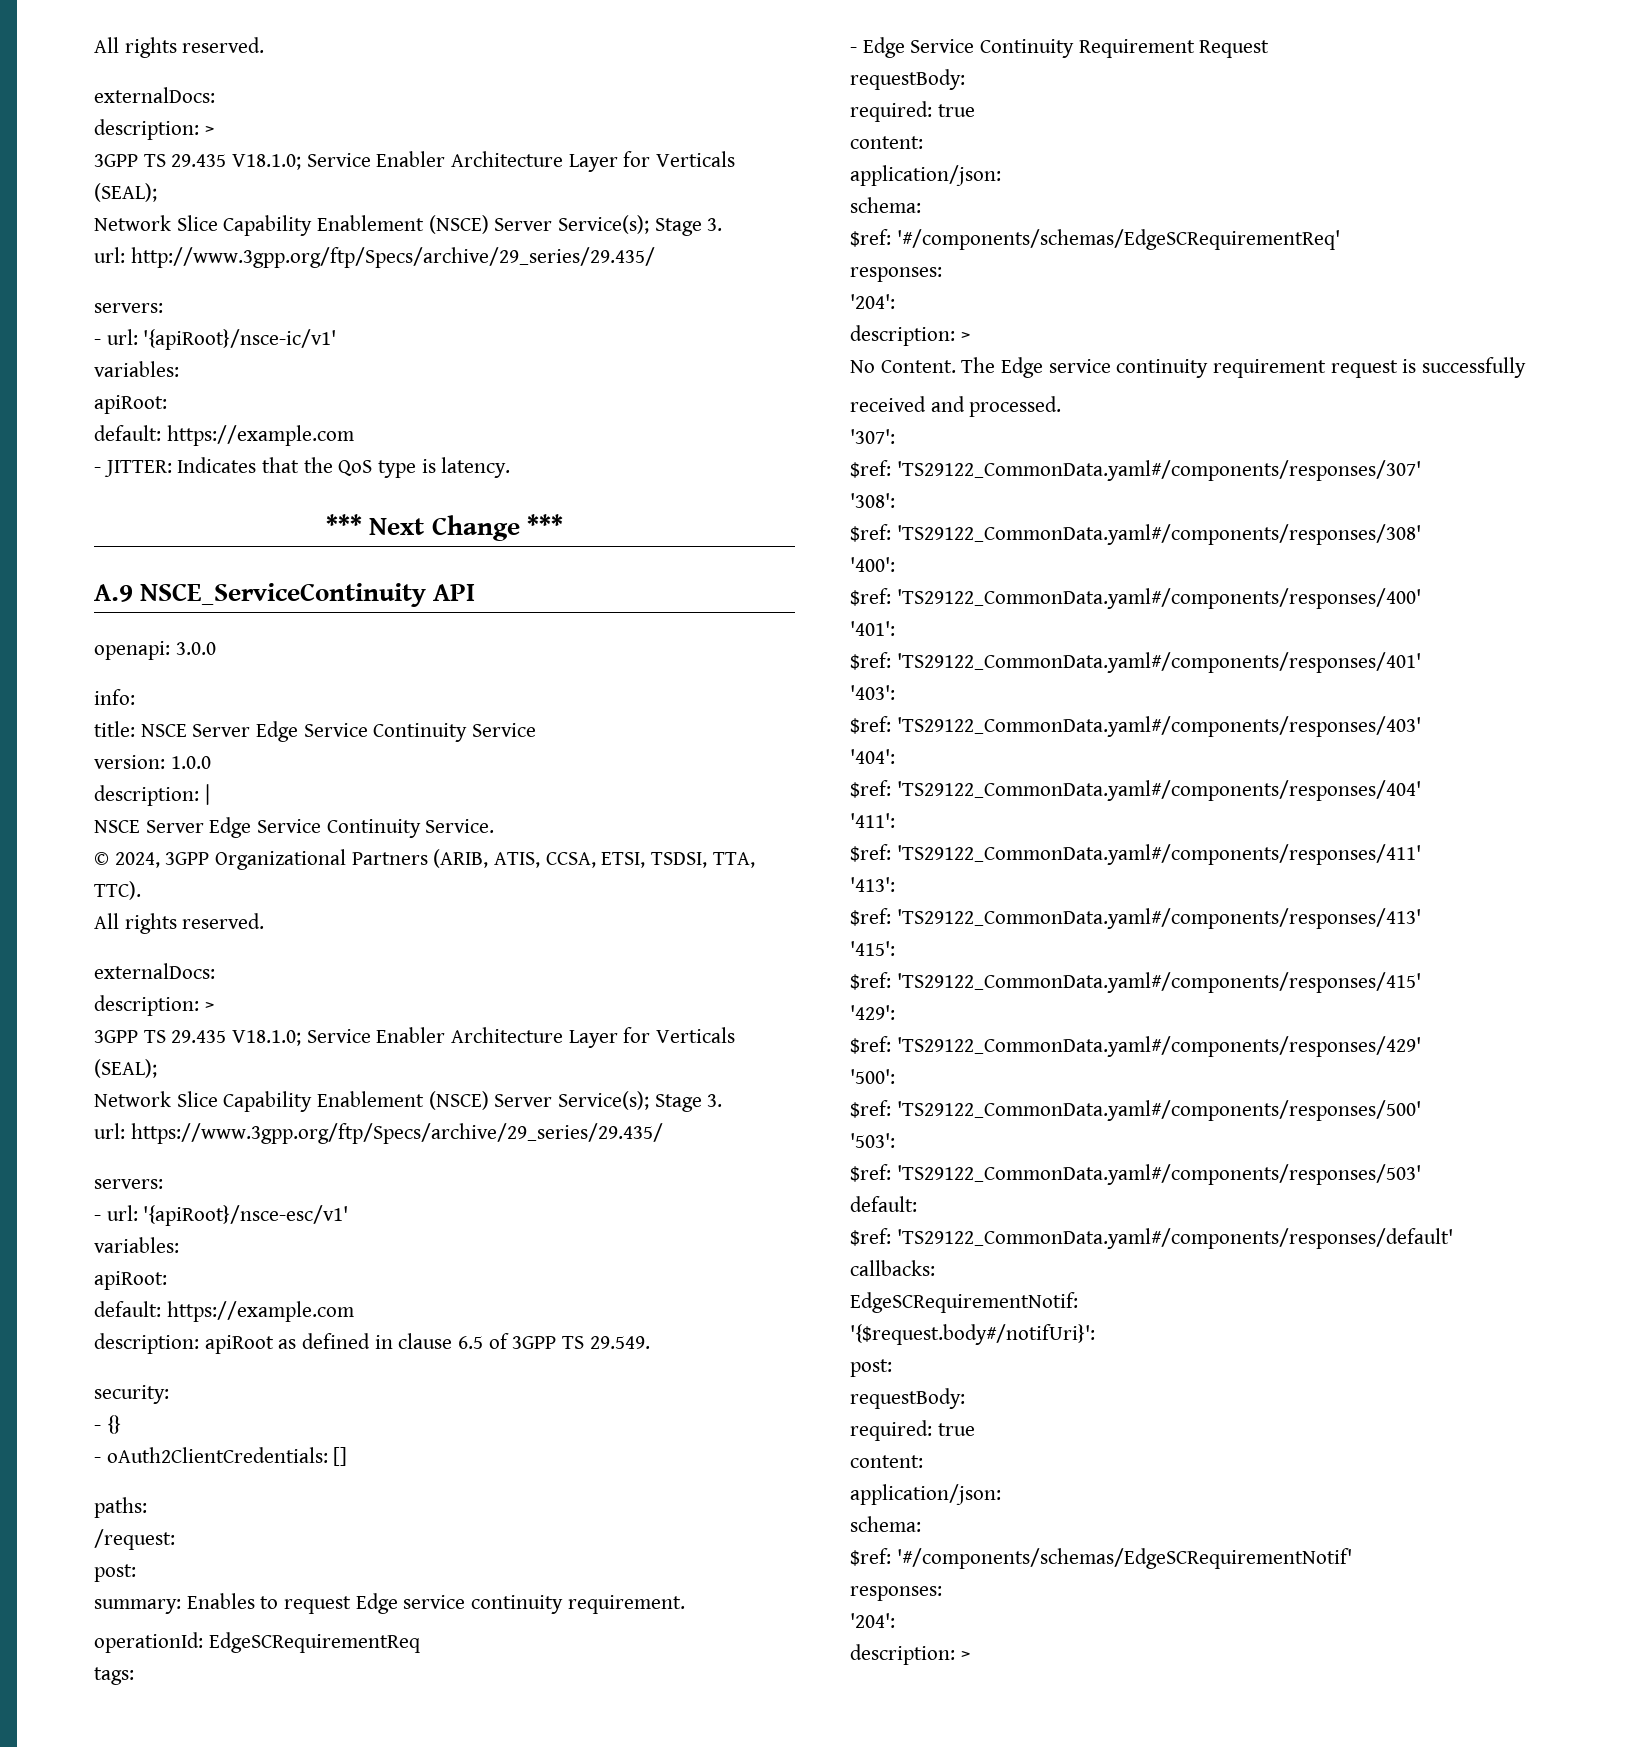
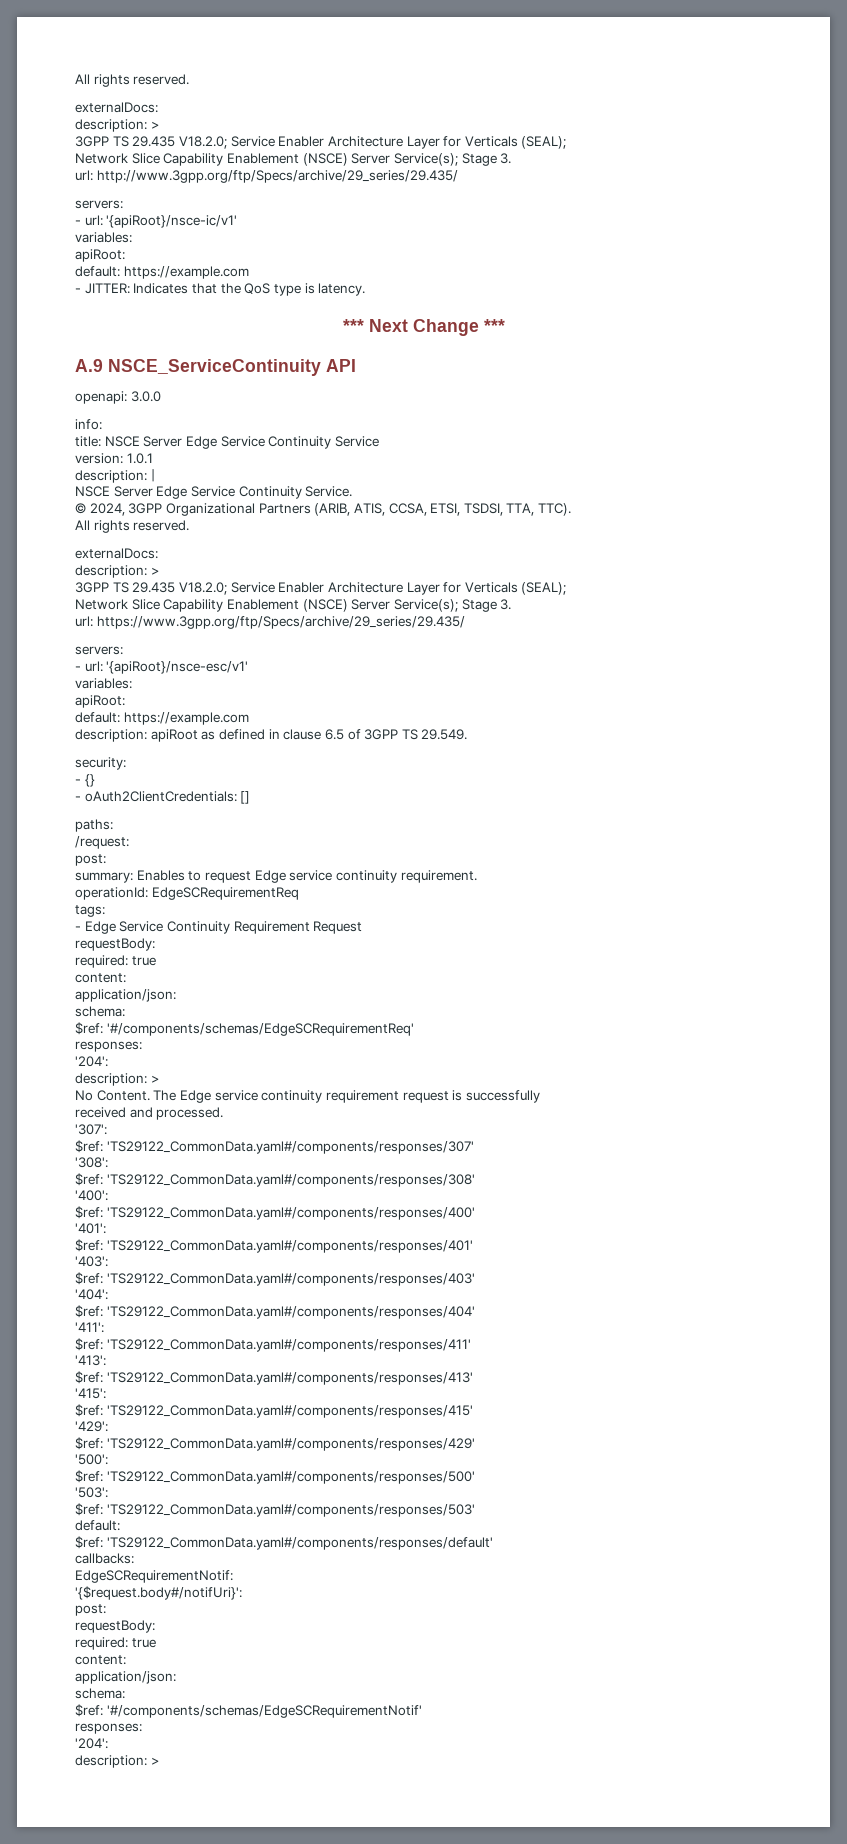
[94,37,265,58] [94,87,215,103] [94,119,214,140] [94,154,302,170] All rights reserved. // externalDocs: // description: > // 3GPP TS 29.435 V18.1.0; -> [75,74,190,87] [75,102,158,113] [75,119,159,132] [75,136,227,149] All rights reserved. // externalDocs: // description: > // 3GPP TS 29.435 V18.2.0;
[170,756,211,769] 1.0.0 -> [126,453,153,464] 1.0.1
[232,1030,302,1046] V18.1.0; -> [178,582,227,595] V18.2.0;

